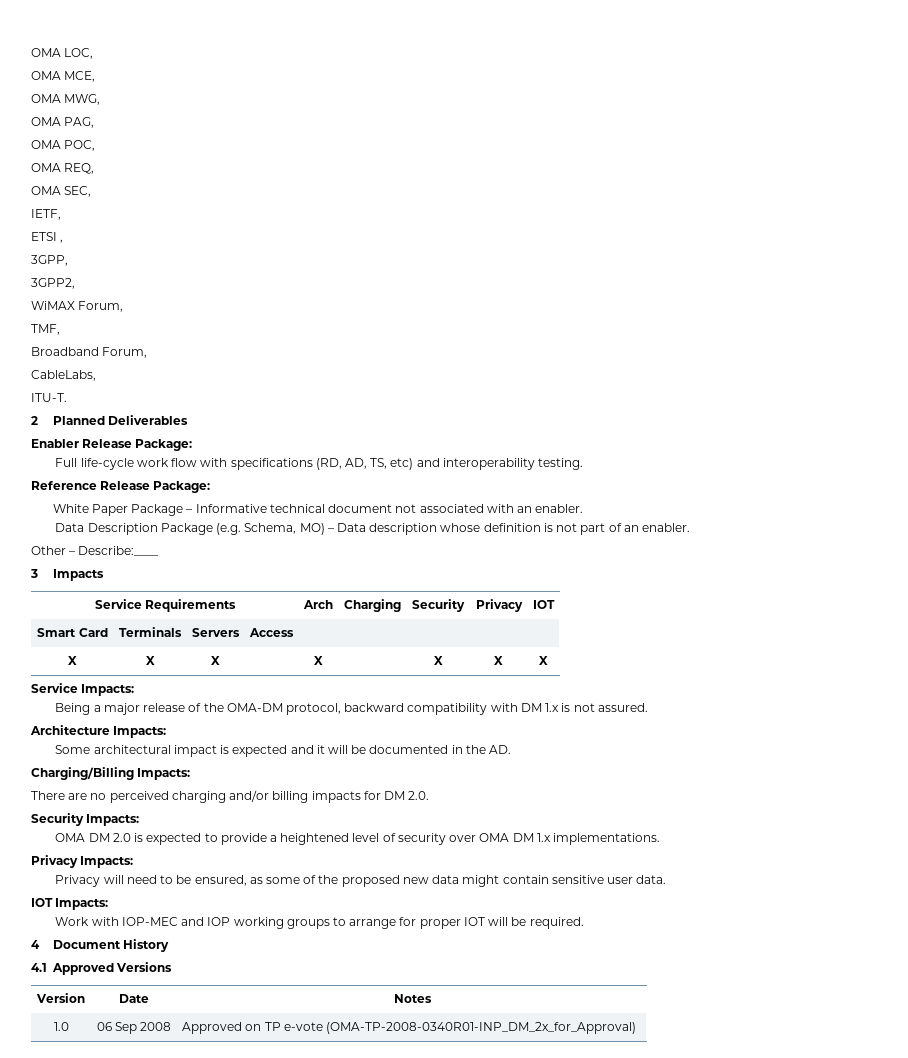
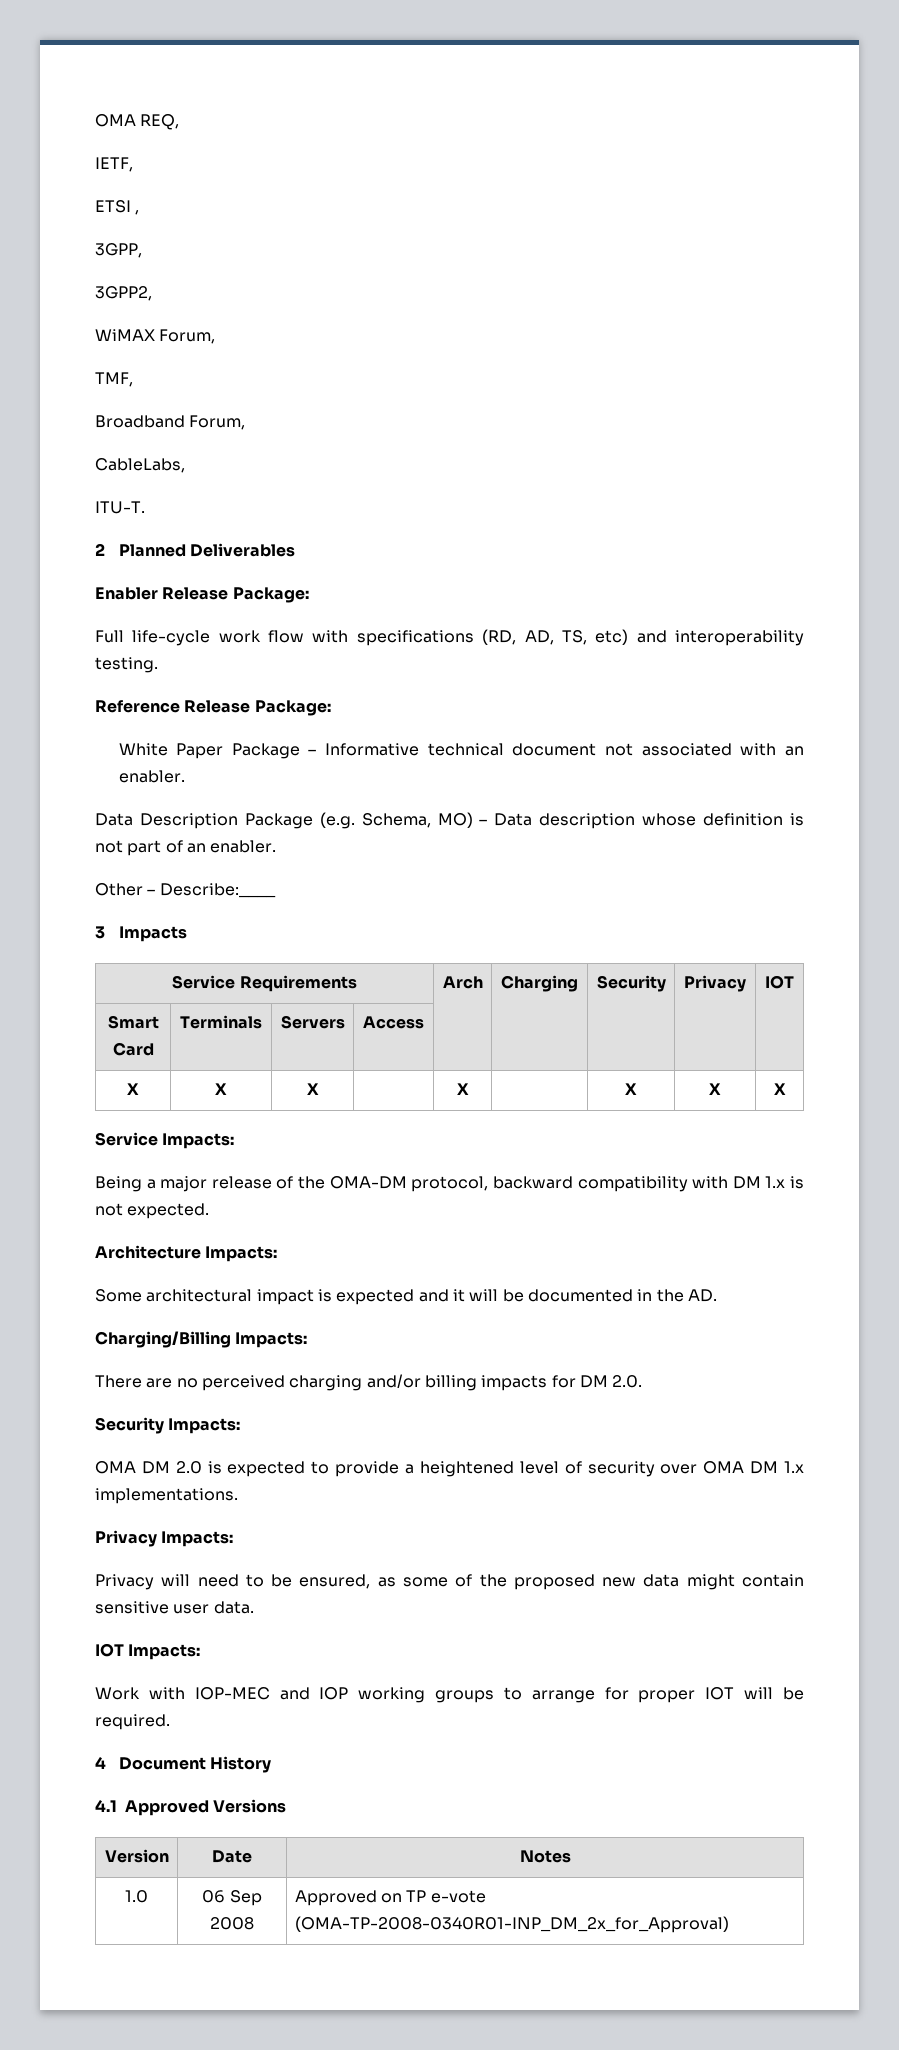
[31,48,94,59] [31,71,96,82] [31,94,101,105] [31,117,95,128] [31,140,96,151] [31,163,61,172] OMA LOC, // OMA MCE, // OMA MWG, // OMA PAG, // OMA POC, // OMA -> [95,114,136,127] OMA
[31,186,92,197] // OMA SEC, -> (180, 122) none
[597,703,648,712] assured. -> [127,1203,210,1219] expected.

